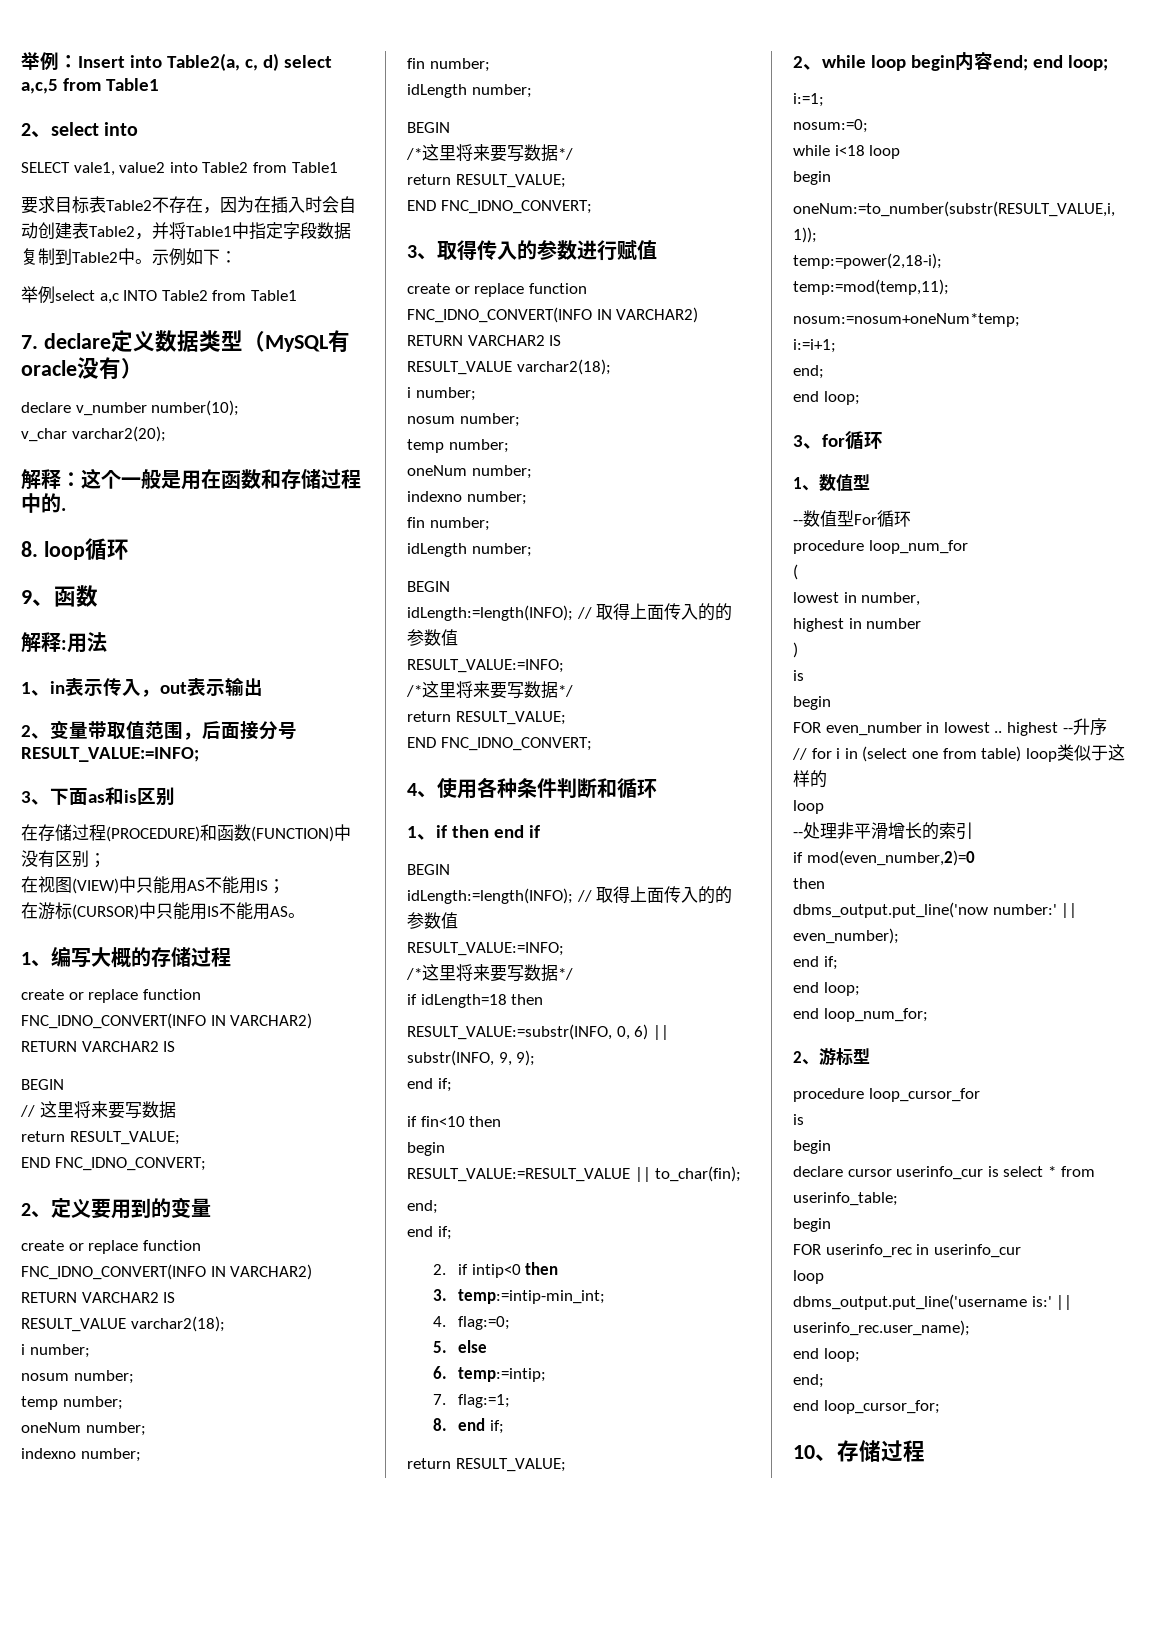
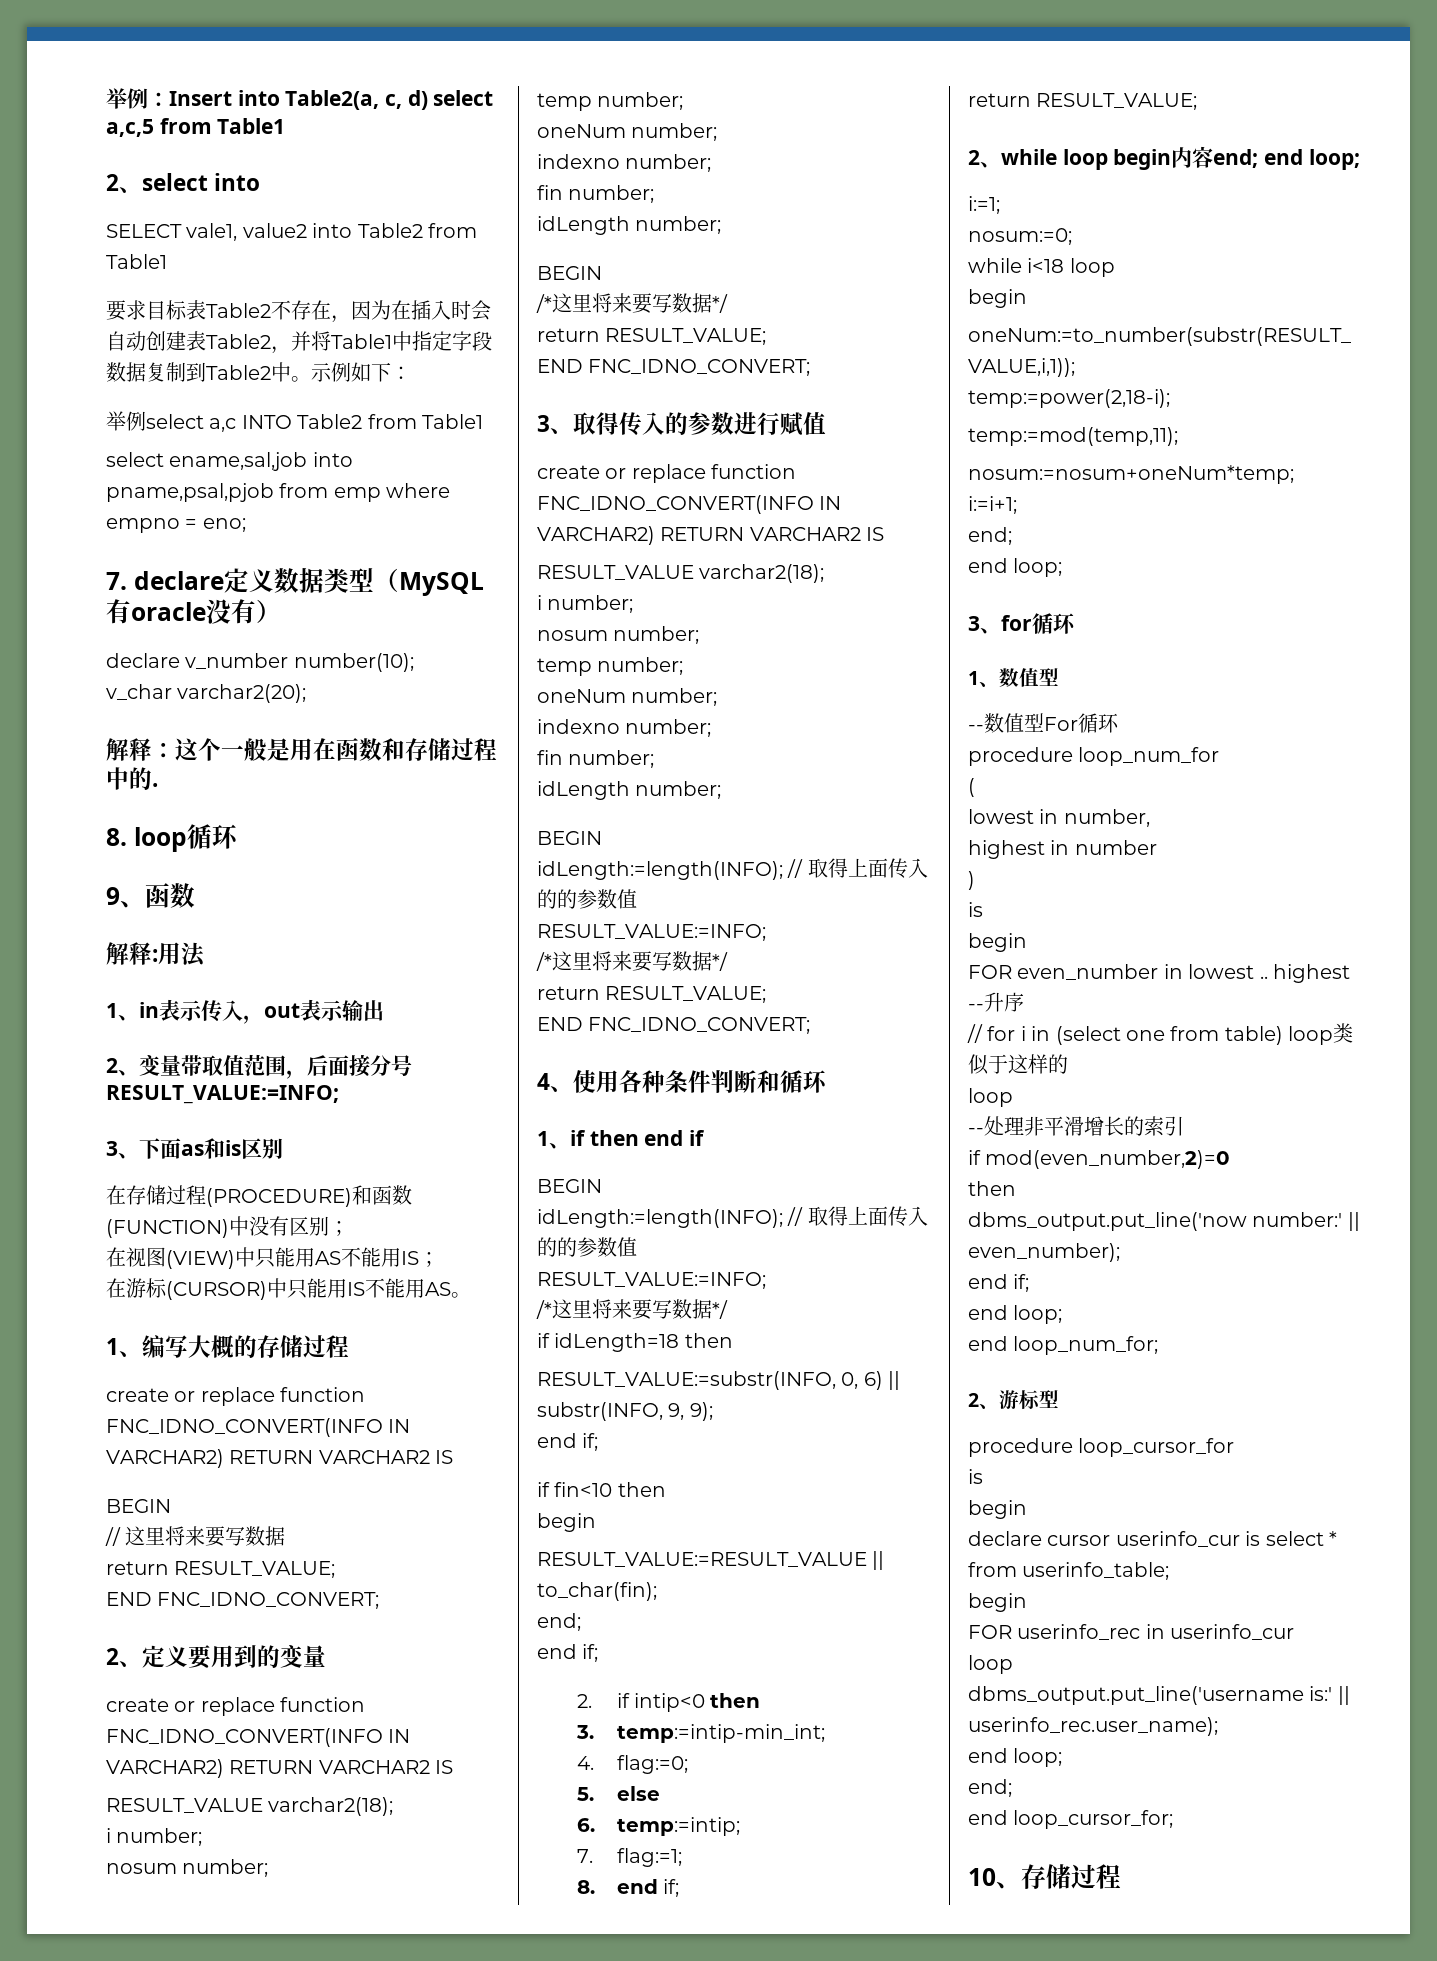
(297, 295) none -> [106,452,353,471] [106,483,451,502] [106,518,246,533] // select ename,sal,job into pname,psal,pjob from emp where empno = eno;

